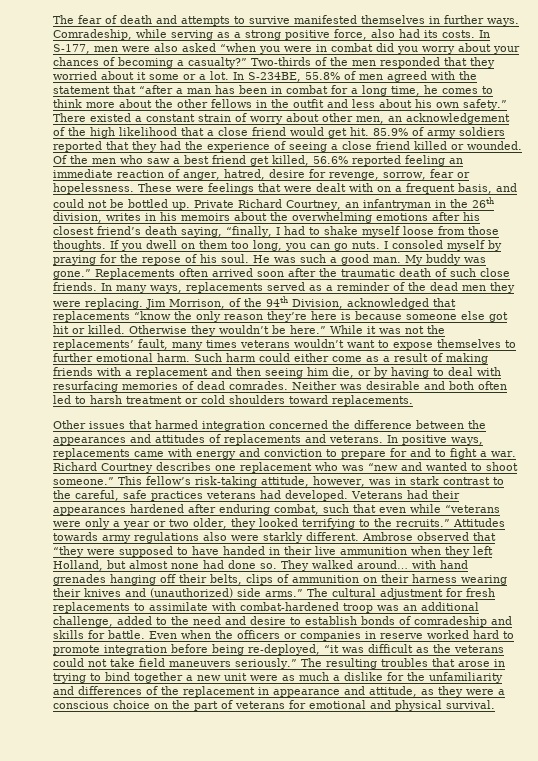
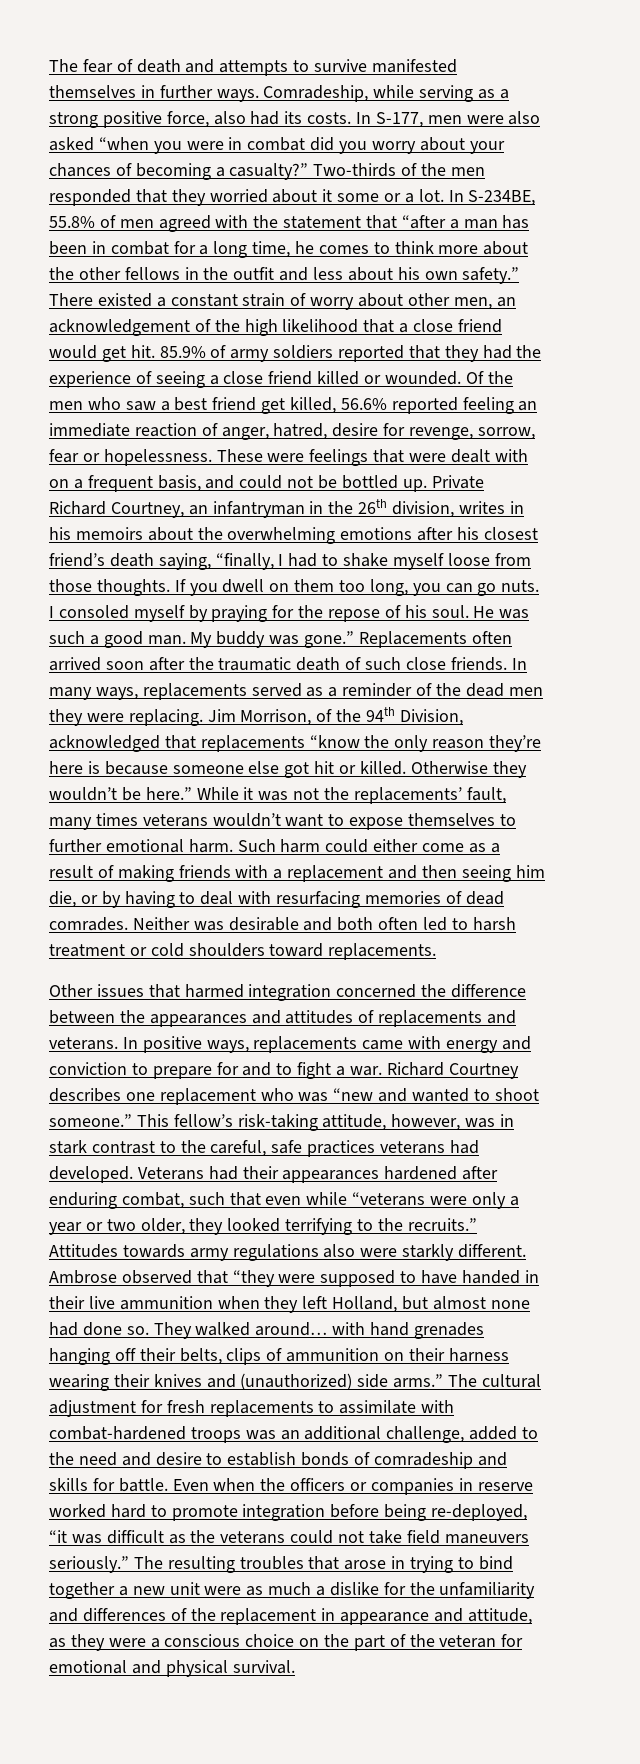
[343,603,373,613] troop -> [190,1427,241,1443] troops
[235,701,285,709] veterans -> [409,1634,497,1648] the veteran

